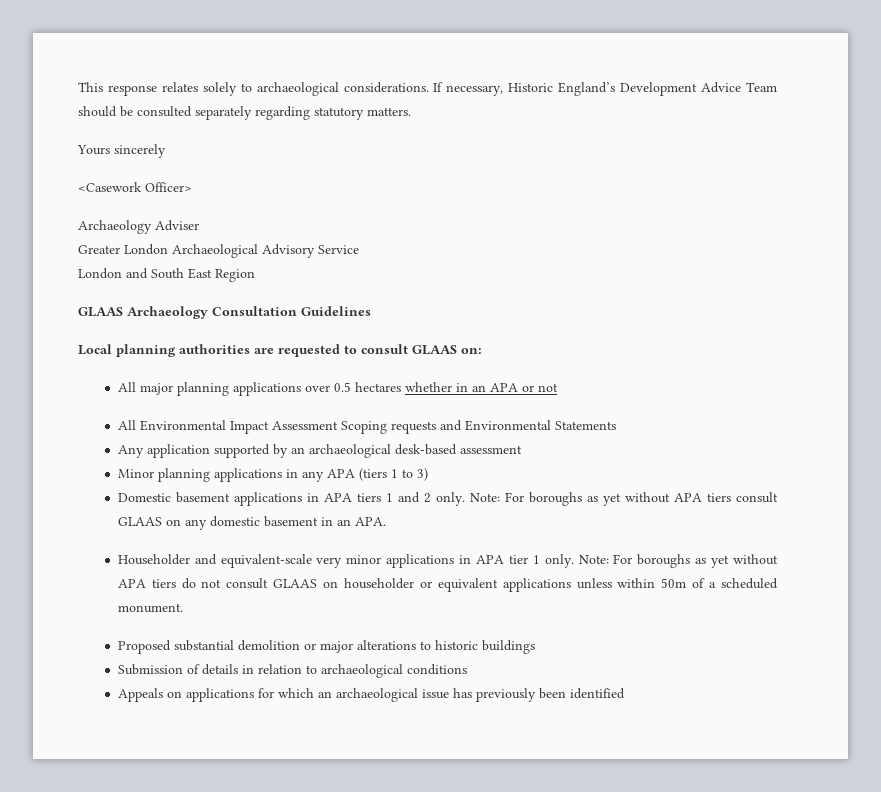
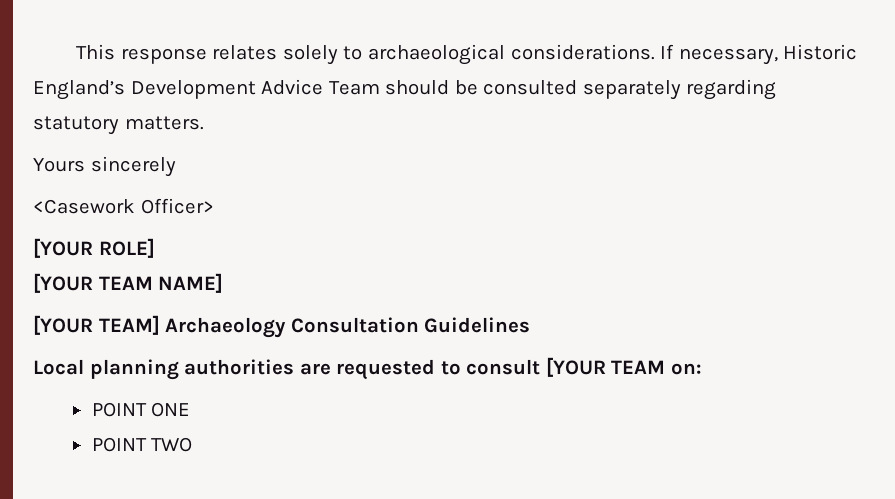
[78,220,199,234] [78,244,359,258] [78,268,255,282] [78,307,123,317] Archaeology Adviser // Greater London Archaeological Advisory Service // London and South East Region // GLAAS -> [33,238,155,258] [33,273,224,293] [33,315,160,335] [YOUR ROLE] // [YOUR TEAM NAME] // [YOUR TEAM]
[412,345,457,355] GLAAS -> [545,357,666,377] [YOUR TEAM
[117,382,558,396] [117,420,616,434] [117,444,522,458] [117,468,428,482] [117,492,778,506] [117,516,386,530] [117,554,779,568] [117,578,779,592] [117,603,183,613] [117,640,535,654] [117,664,467,678] [117,688,625,702] All major planning applications over 0.5 hectares whether in an APA or not // All Environmental Impact Assessment Scoping requests and Environmental Statements // Any application supported by an archaeological desk-based assessment // Minor planning applications in any APA (tiers 1 to 3) // Domestic basement applications in APA tiers 1 and 2 only. Note: For boroughs as yet without APA tiers consult GLAAS on any domestic basement in an APA. // Householder and equivalent-scale very minor applications in APA tier 1 only. Note: For boroughs as yet without APA tiers do not consult GLAAS on householder or equivalent applications unless within 50m of a scheduled monument. // Proposed substantial demolition or major alterations to historic buildings // Submission of details in relation to archaeological conditions // Appeals on applications for which an archaeological issue has previously been identified -> [91,402,191,417] [91,437,193,452] POINT ONE // POINT TWO

